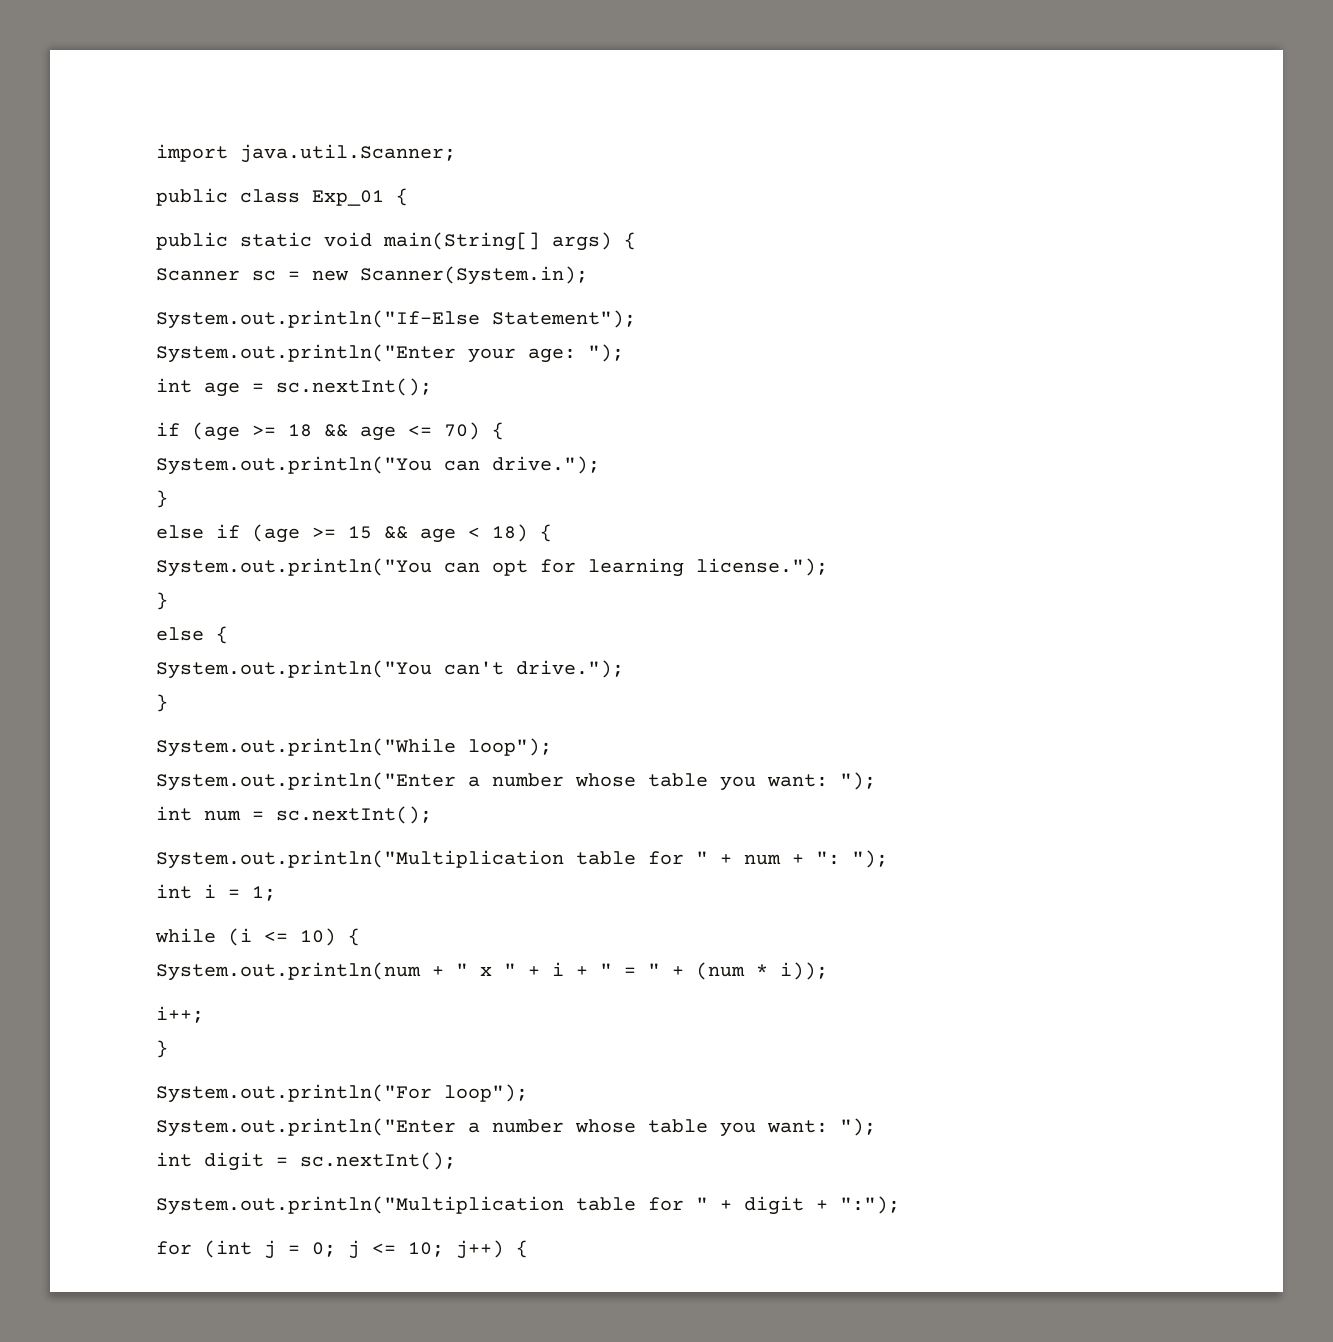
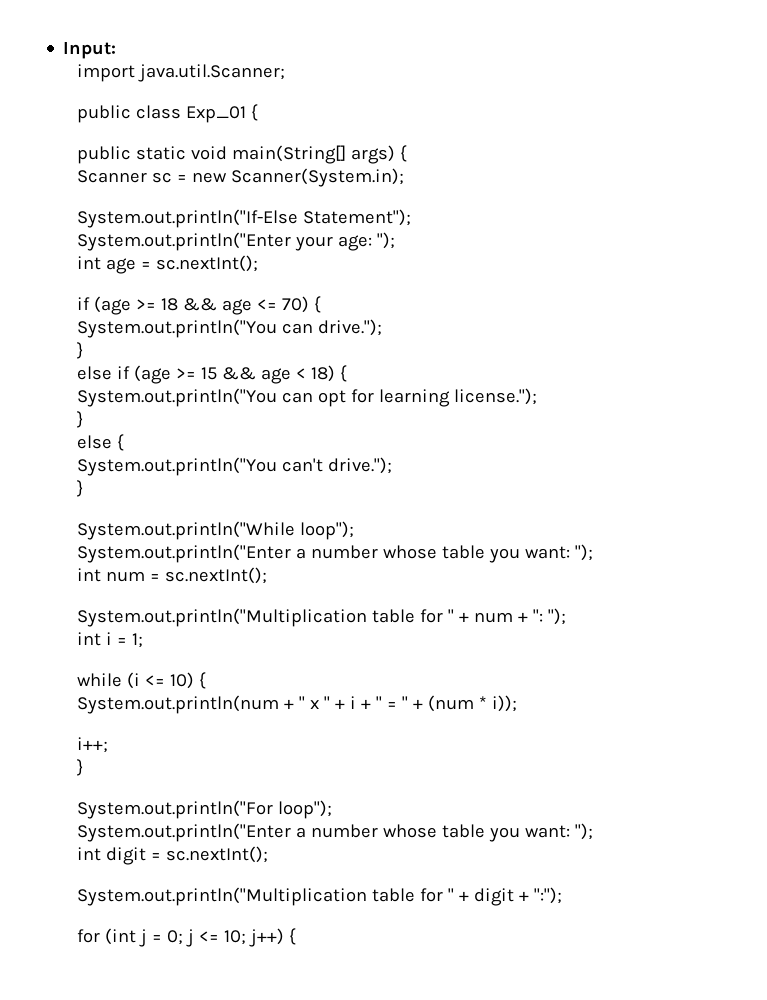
(155, 153) none -> [63,42,117,59] Input: //

